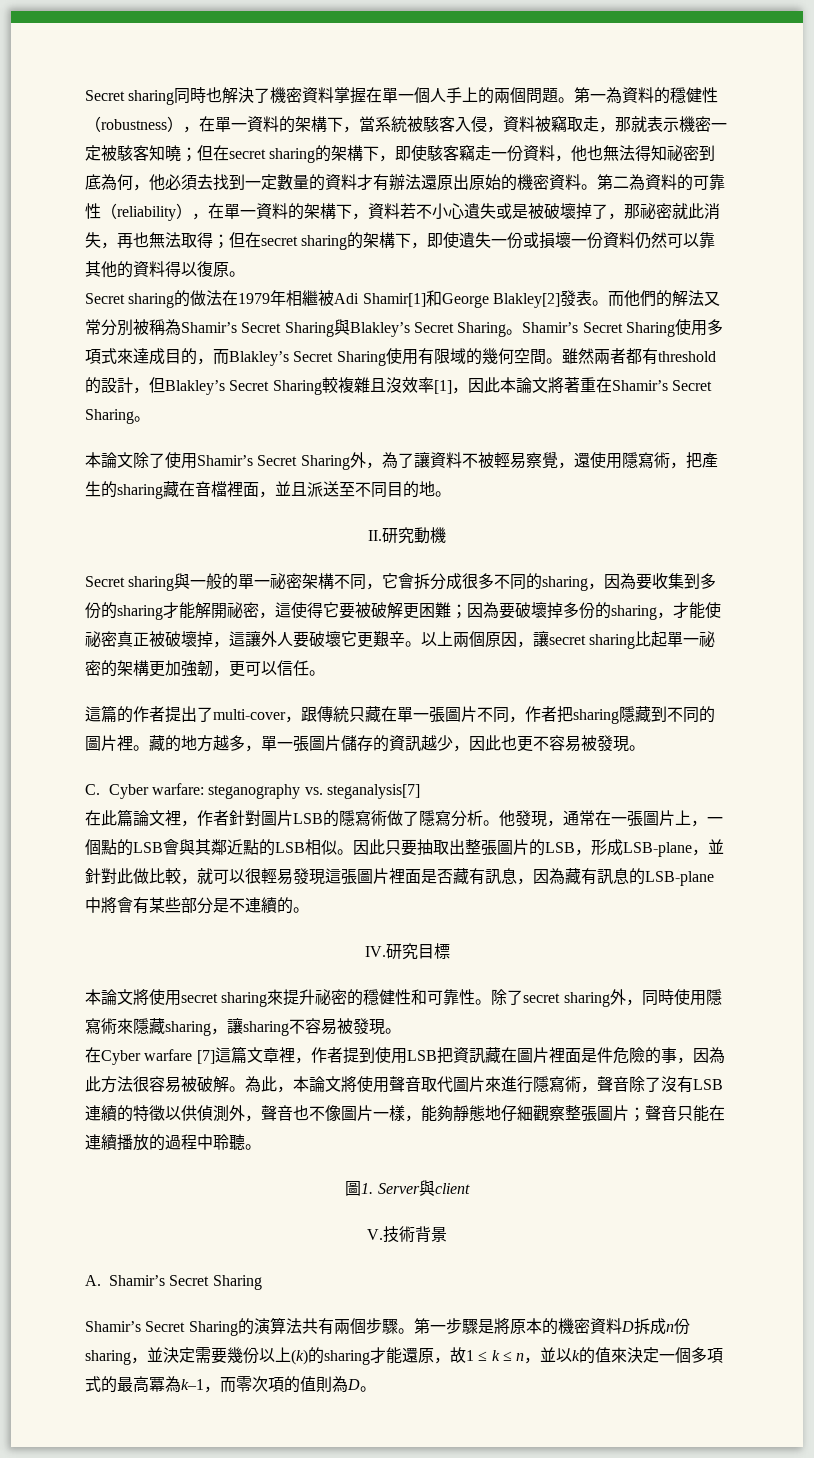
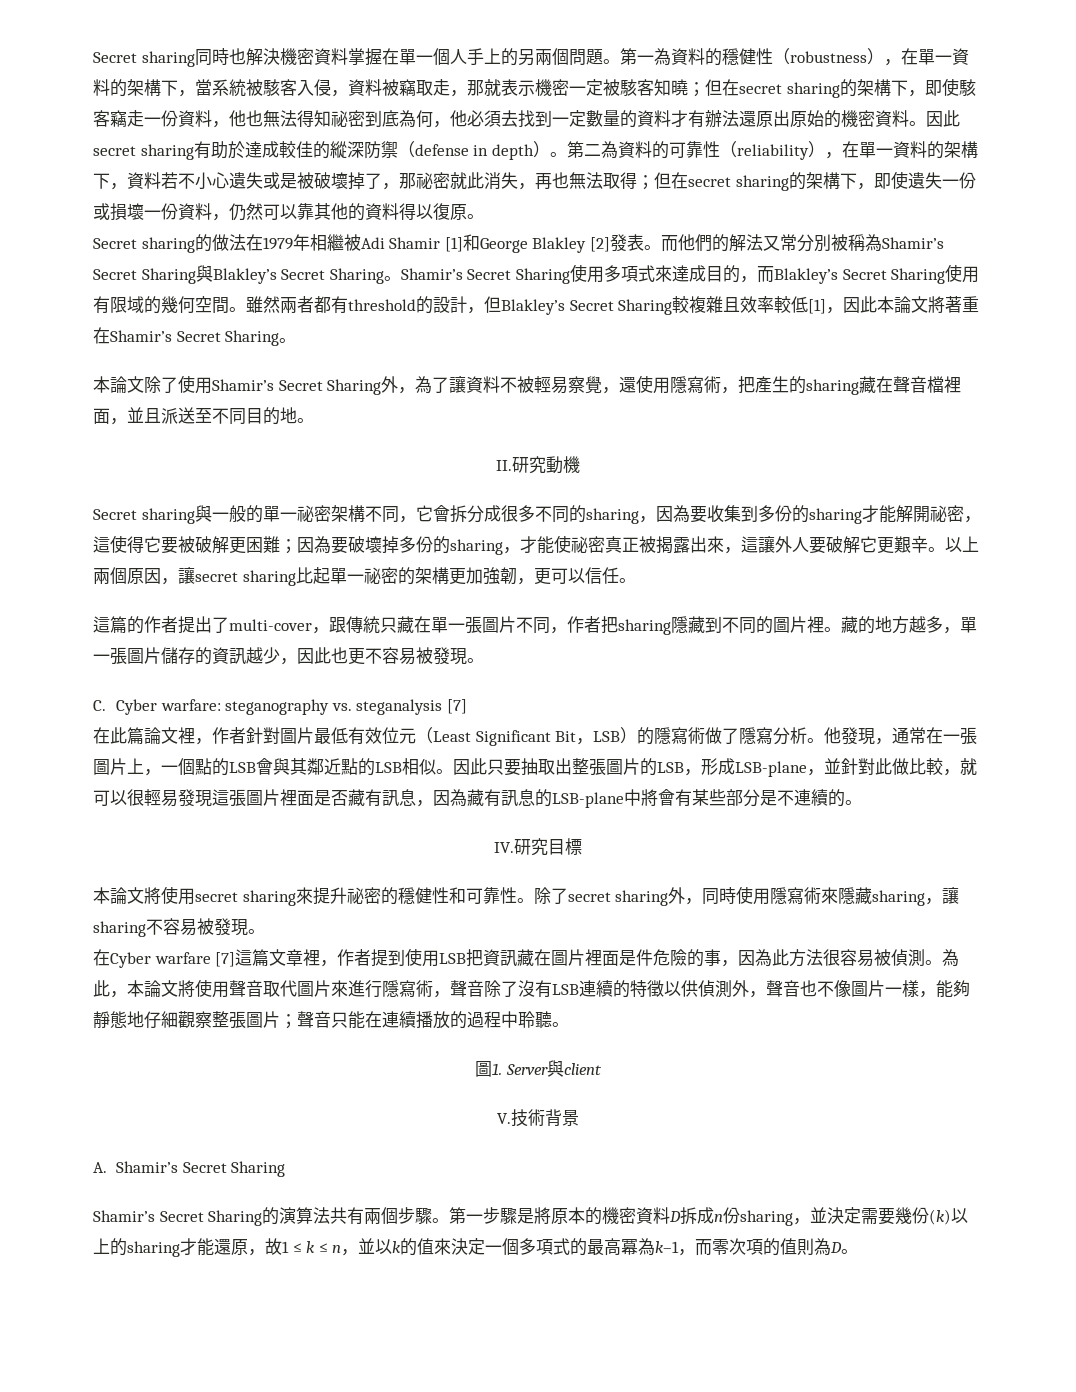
[254,88,271,103] 了 -> (280, 56) none
(495, 95) none -> [517,49,535,66] 另
(597, 187) none -> [926,110,960,127] [93,141,567,160] 因此secret sharing有助於達成較佳的縱深防禦（defense in depth）。
(636, 240) none -> [212,214,229,221] ，
[362,290,560,308] Shamir[1]和George Blakley[2] -> [389,234,610,253] Shamir [1]和George Blakley [2]
[385,377,434,393] 沒效率 -> [740,296,809,313] 效率較低
(195, 489) none -> [893,376,911,393] 聲
[165,631,213,648] 破壞掉 -> [656,536,724,554] 揭露出來
[325,631,341,647] 壞 -> [843,536,860,554] 解
[326,784,420,799] steganalysis[7] -> [356,699,467,715] steganalysis [7]
[293,813,323,824] LSB -> [314,727,638,746] 最低有效位元（Least Significant Bit，LSB）
[197,1076,229,1093] 破解 -> [891,949,926,967] 偵測
[259,1347,308,1365] 以上(k) -> [929,1208,969,1225] [93,1238,110,1254] (k)以上

